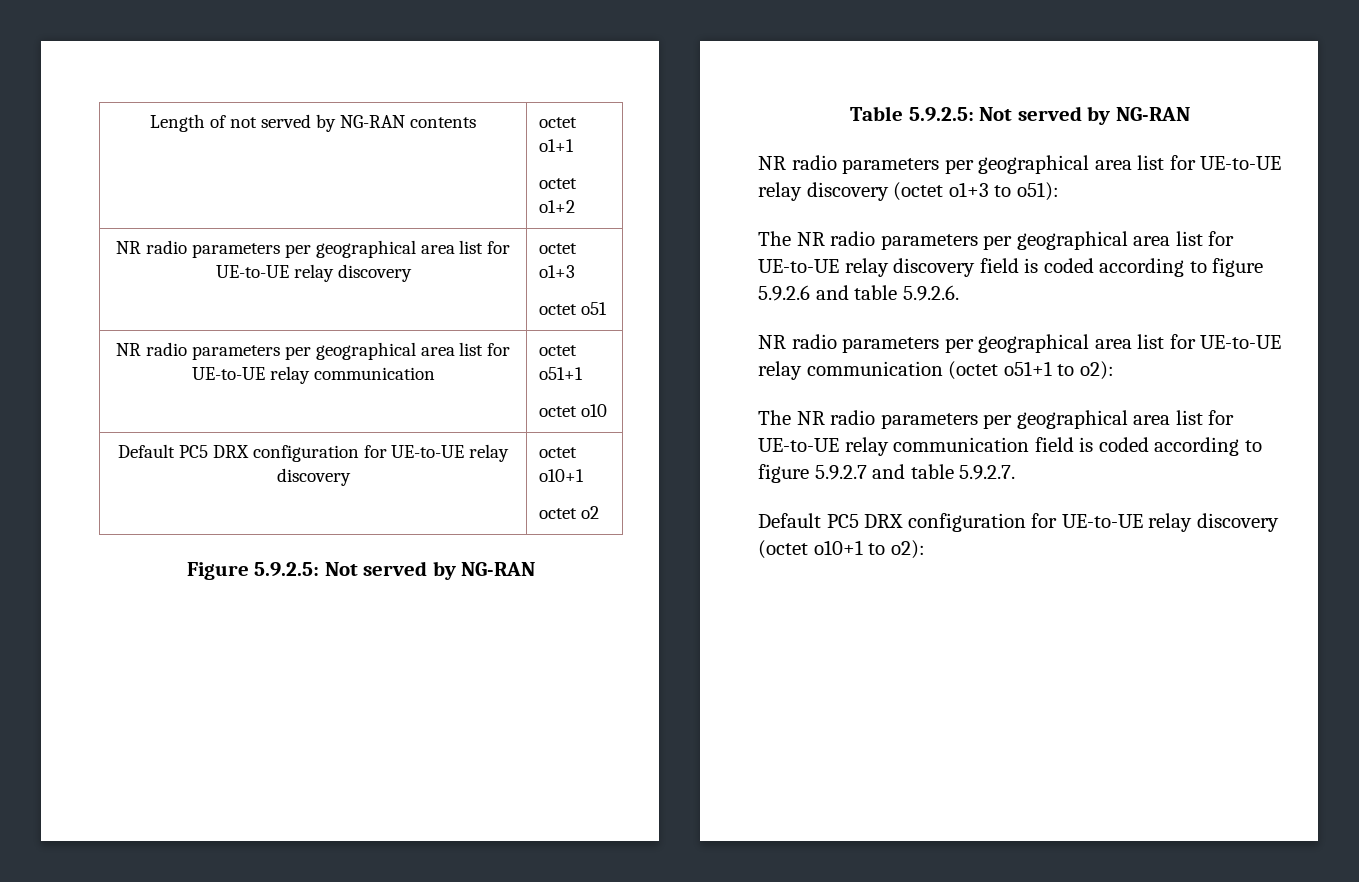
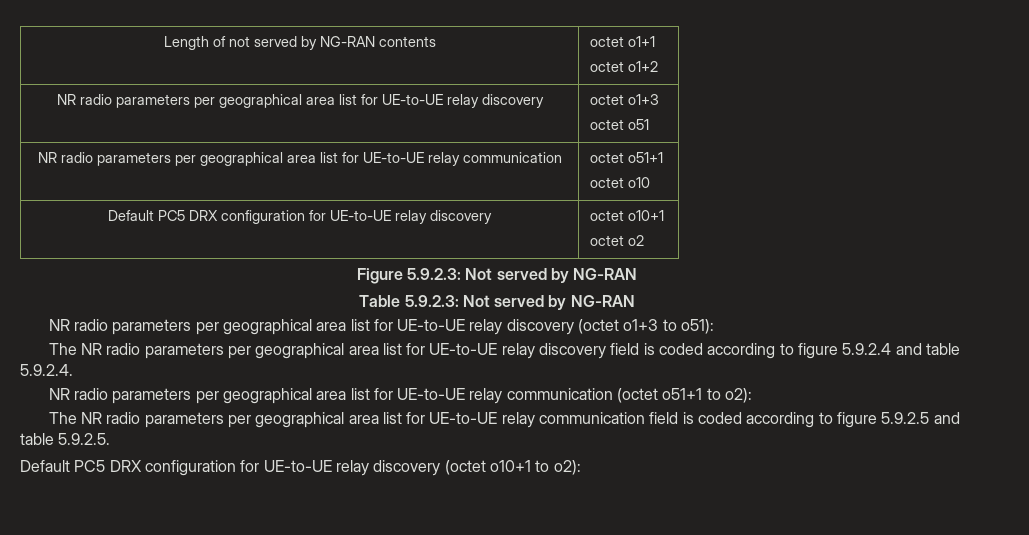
[254,562,320,577] 5.9.2.5: -> [407,268,462,280] 5.9.2.3:
[908,107,974,122] 5.9.2.5: -> [404,295,459,307] 5.9.2.3:
[758,285,959,301] 5.9.2.6 and table 5.9.2.6. -> [842,343,960,355] [20,364,73,376] 5.9.2.4 and table 5.9.2.4.
[814,464,1016,480] 5.9.2.7 and table 5.9.2.7. -> [881,412,960,424] [20,433,111,445] 5.9.2.5 and table 5.9.2.5.

